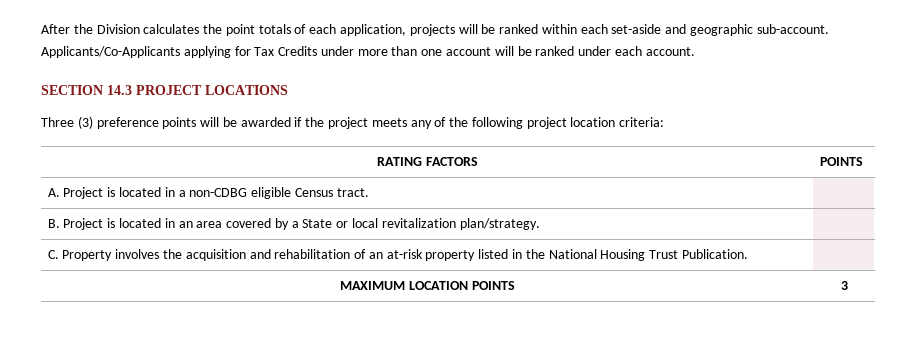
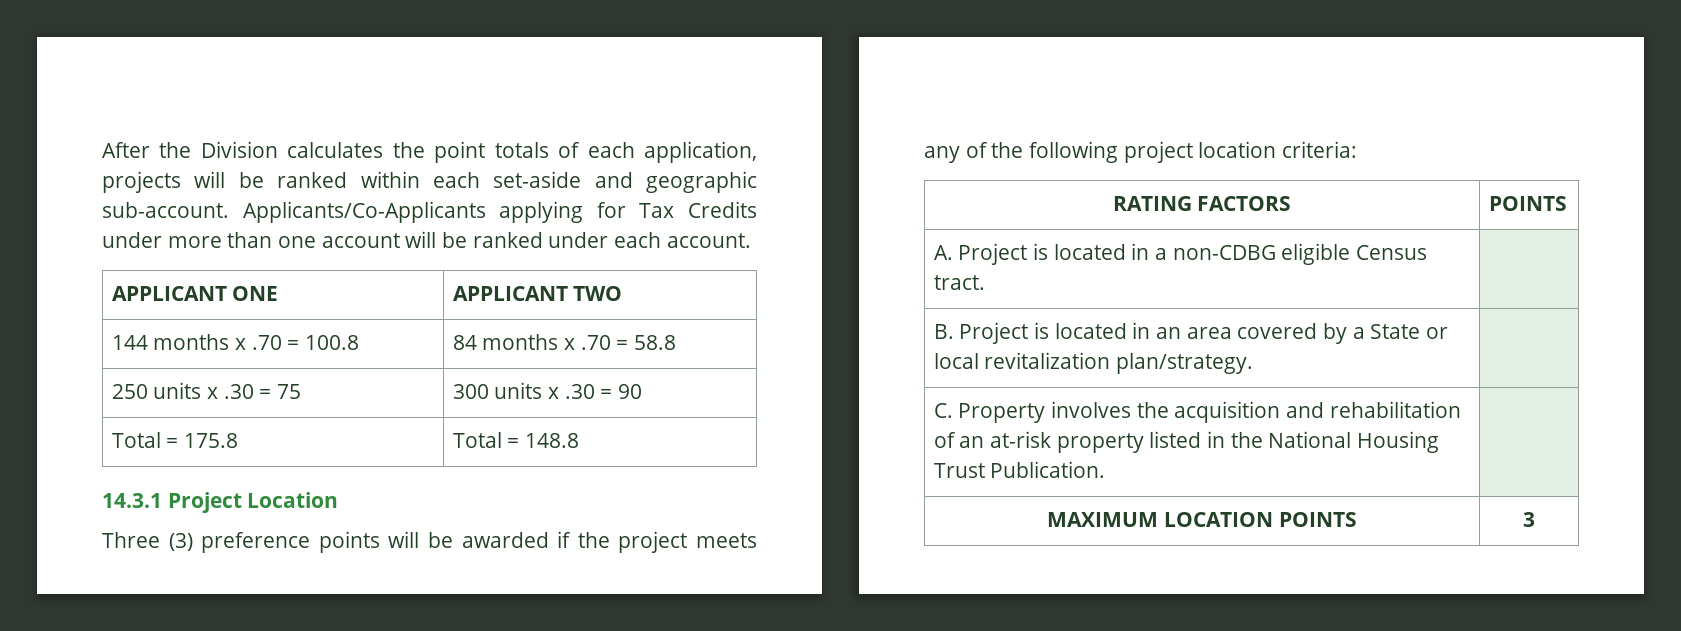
[41,85,288,95] // SECTION 14.3 PROJECT LOCATIONS -> [111,286,279,301] [452,286,623,301] [111,334,359,350] [452,334,676,350] [111,382,301,399] [452,382,642,399] [111,432,238,448] [452,432,579,448] [102,492,339,513] // APPLICANT ONE | APPLICANT TWO // 144 months x .70 = 100.8 | 84 months x .70 = 58.8 // 250 units x .30 = 75 | 300 units x .30 = 90 // Total = 175.8 | Total = 148.8 // 14.3.1 Project Location

